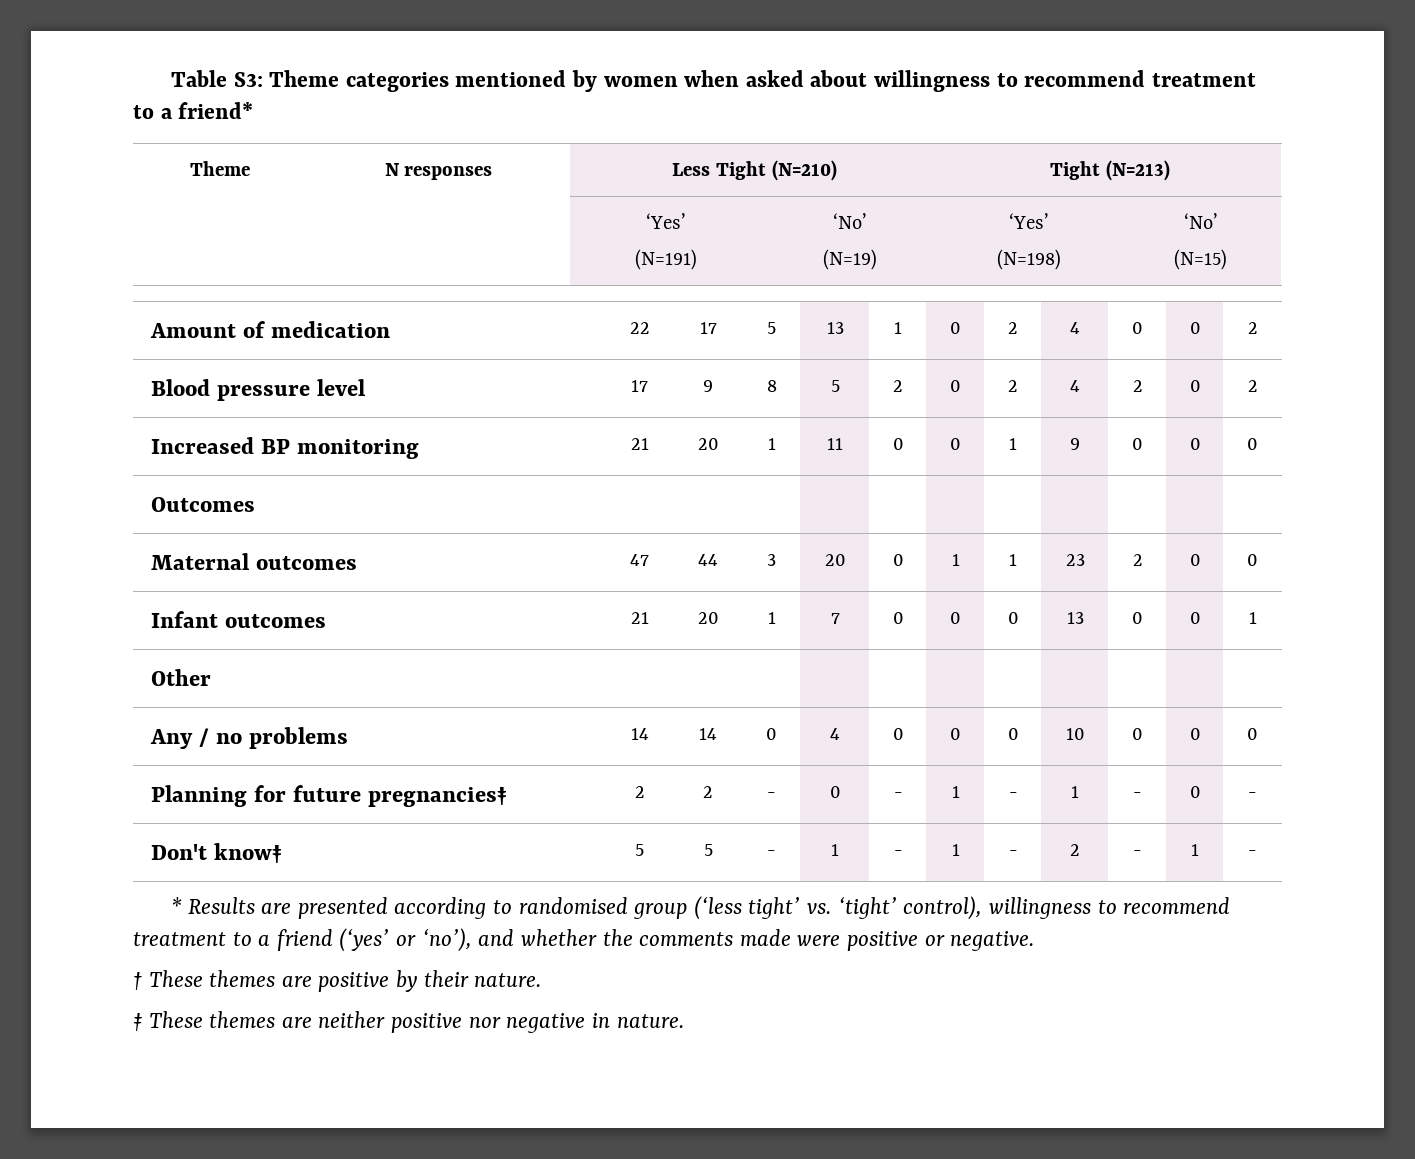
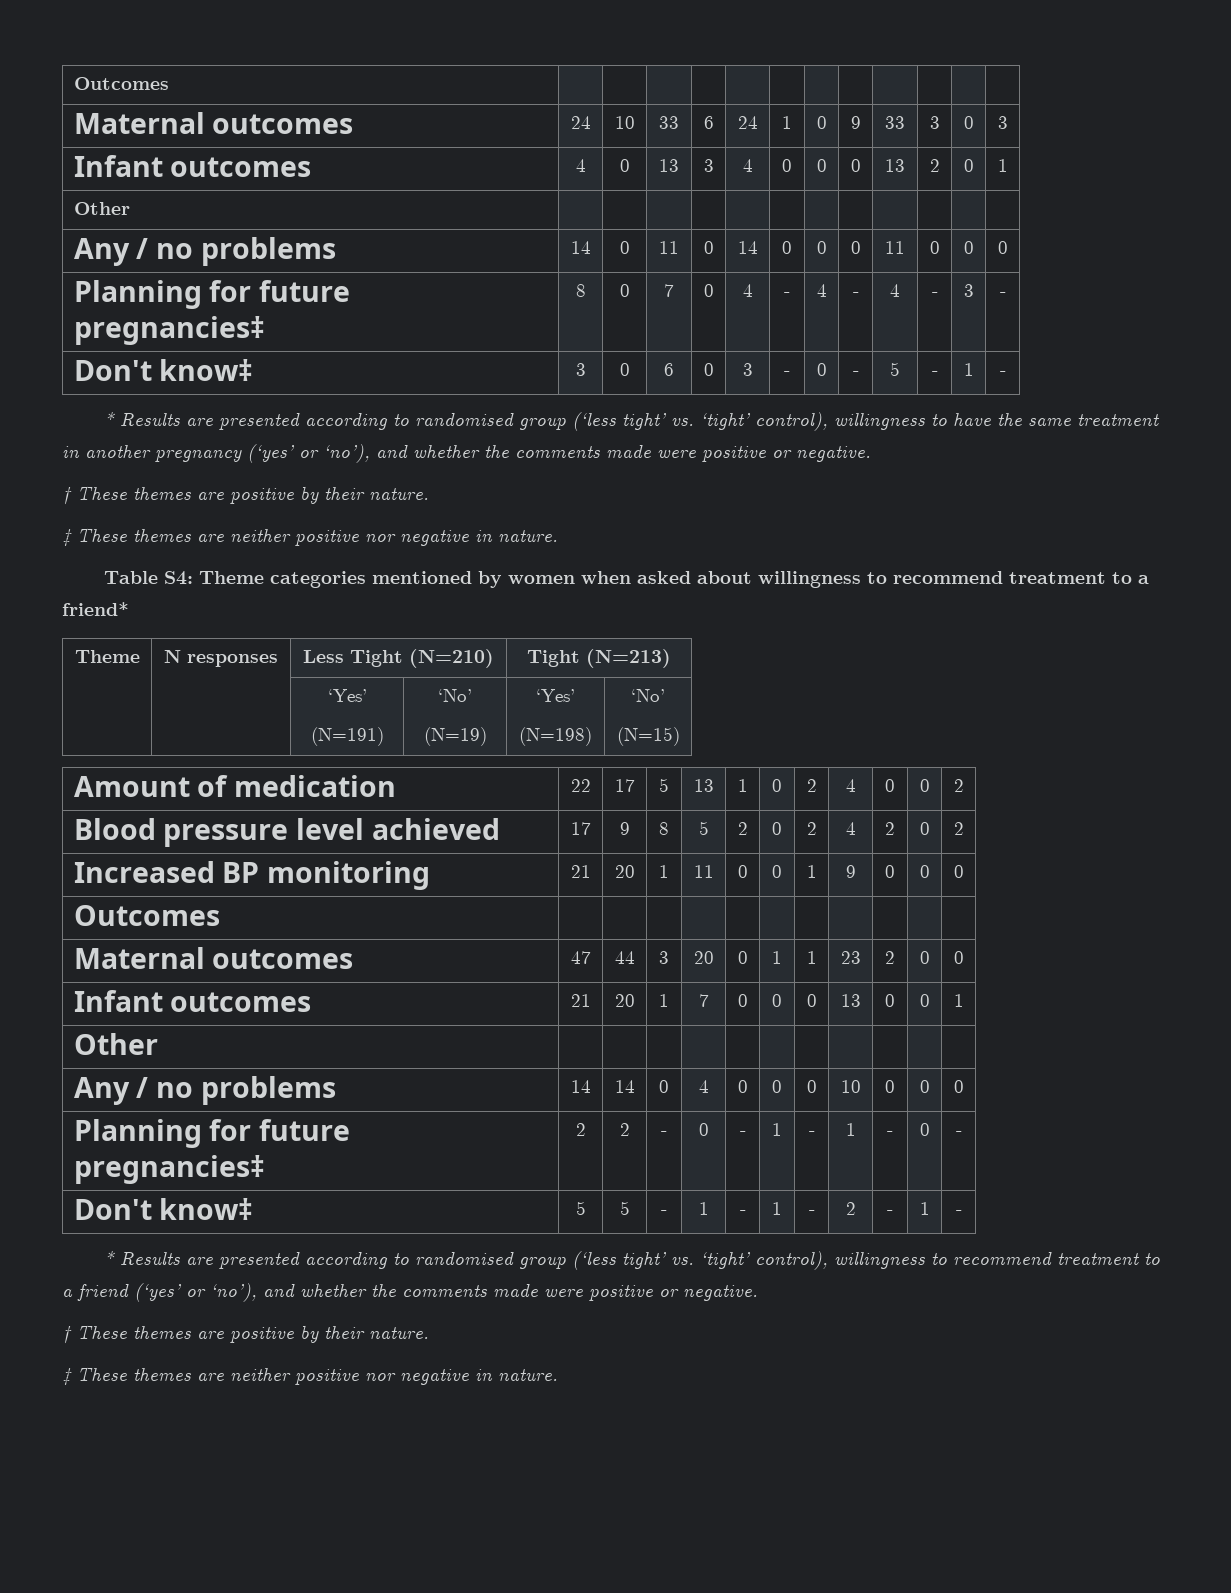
[170,70,263,87] Table S3: -> [73,77,169,90] [73,112,354,134] [570,116,591,129] [614,116,635,129] [659,116,679,129] [703,116,714,129] [737,116,758,129] [782,116,792,129] [816,116,827,129] [850,116,861,129] [885,116,905,129] [929,116,940,129] [963,116,974,129] [997,116,1008,129] [73,155,312,177] [575,159,586,172] [619,159,630,172] [659,159,679,172] [703,159,714,172] [742,159,753,172] [782,159,792,172] [816,159,827,172] [850,159,861,172] [885,159,905,172] [929,159,940,172] [963,159,974,172] [997,159,1008,172] [73,202,130,215] [73,237,336,266] [570,241,591,254] [619,241,630,254] [659,241,679,254] [703,241,714,254] [737,241,758,254] [782,241,792,254] [816,241,827,254] [850,241,861,254] [885,241,905,254] [929,241,940,254] [963,241,974,254] [997,241,1008,254] [73,280,351,309] [73,316,265,345] [575,284,586,297] [619,284,630,297] [664,284,674,297] [703,284,714,297] [742,284,753,297] [784,292,790,297] [816,284,827,297] [852,292,859,297] [890,284,900,297] [931,292,938,297] [963,284,974,297] [999,292,1006,297] [73,359,254,381] [575,363,586,376] [619,363,630,376] [664,363,674,376] [703,363,714,376] [742,363,753,376] [784,371,790,376] [816,363,827,376] [852,371,859,376] [890,362,900,376] [931,371,938,376] [963,363,974,376] [999,371,1006,376] [103,412,1160,431] [62,444,871,463] [62,486,429,505] [62,528,558,546] [103,571,193,585] Outcomes | | | | | | | | | | | | // Maternal outcomes | 24 | 10 | 33 | 6 | 24 | 1 | 0 | 9 | 33 | 3 | 0 | 3 // Infant outcomes | 4 | 0 | 13 | 3 | 4 | 0 | 0 | 0 | 13 | 2 | 0 | 1 // Other | | | | | | | | | | | | // Any / no problems | 14 | 0 | 11 | 0 | 14 | 0 | 0 | 0 | 11 | 0 | 0 | 0 // Planning for future pregnancies‡ | 8 | 0 | 7 | 0 | 4 | - | 4 | - | 4 | - | 3 | - // Don't know‡ | 3 | 0 | 6 | 0 | 3 | - | 0 | - | 5 | - | 1 | - // * Results are presented according to randomised group (‘less tight’ vs. ‘tight’ control), willingness to have the same treatment in another pregnancy (‘yes’ or ‘no’), and whether the comments made were positive or negative. // † These themes are positive by their nature. // ‡ These themes are neither positive nor negative in nature. // Table S4:
(365, 387) none -> [371,818,500,840] achieved

